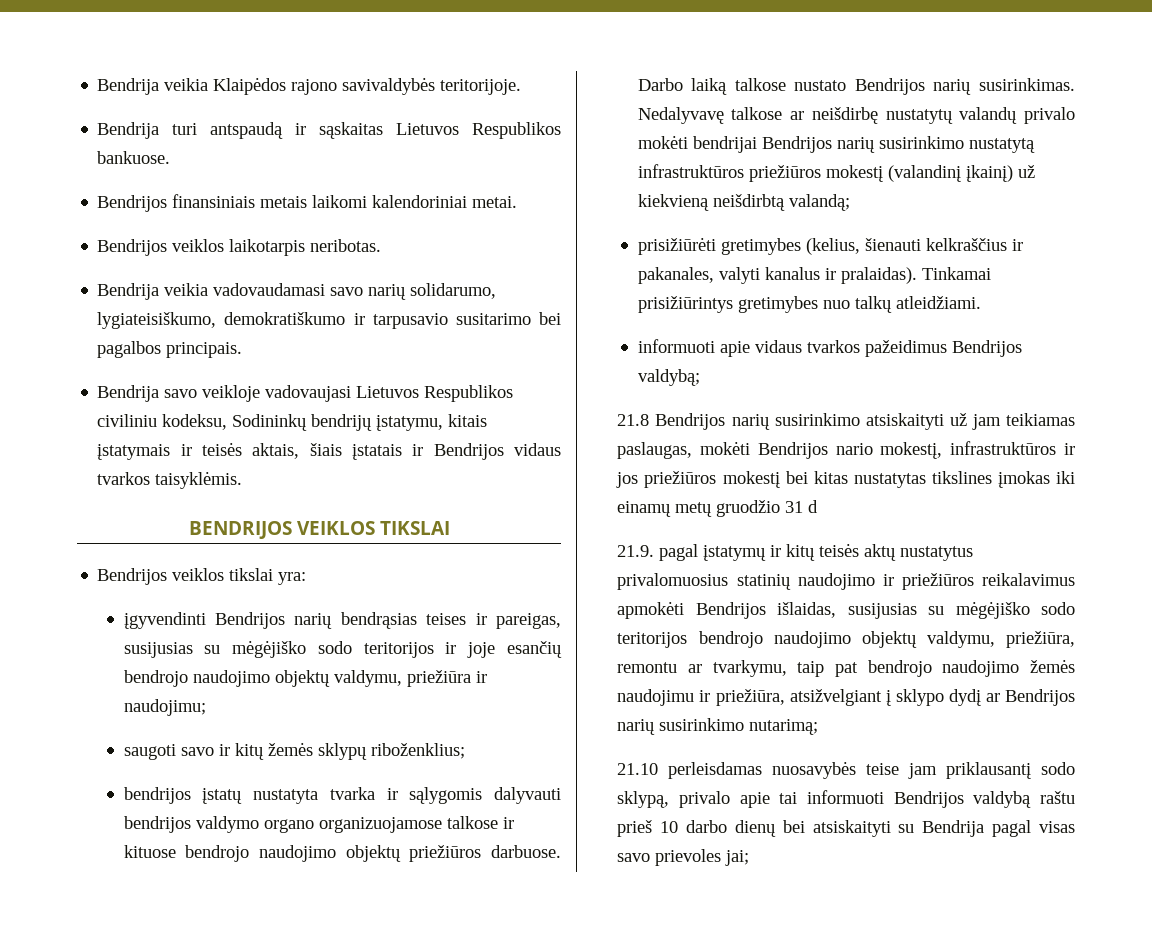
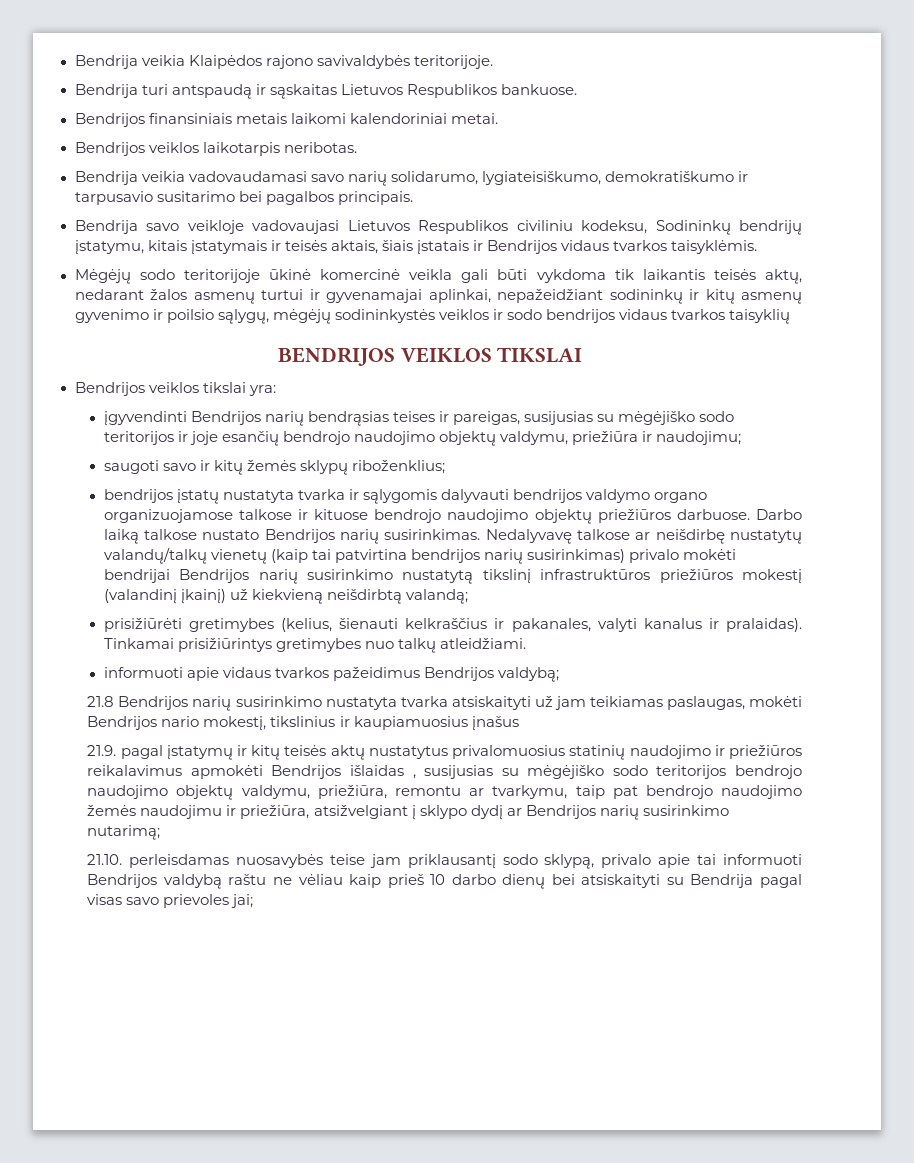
(243, 480) none -> [74,269,802,284] [74,289,802,304] [74,309,791,324] // Mėgėjų sodo teritorijoje ūkinė komercinė veikla gali būti vykdoma tik laikantis teisės aktų, nedarant žalos asmenų turtui ir gyvenamajai aplinkai, nepažeidžiant sodininkų ir kitų asmenų gyvenimo ir poilsio sąlygų, mėgėjų sodininkystės veiklos ir sodo bendrijos vidaus tvarkos taisyklių
[959,107,1018,124] valandų -> [103,547,626,564] valandų/talkų vienetų (kaip tai patvirtina bendrijos narių susirinkimas)
(1035, 145) none -> [482,569,531,584] tikslinį
(860, 419) none -> [325,696,448,710] nustatyta tvarka
[950,441,1075,455] [616,471,1075,488] [617,500,819,517] infrastruktūros ir jos priežiūros mokestį bei kitas nustatytas tikslines įmokas iki einamų metų gruodžio 31 d -> [270,716,519,731] tikslinius ir kaupiamuosius įnašus
[777,602,837,618] išlaidas, -> [350,765,416,779] išlaidas ,
[617,763,659,775] 21.10 -> [87,854,123,865] 21.10.
(1075, 797) none -> [272,874,382,888] ne vėliau kaip

